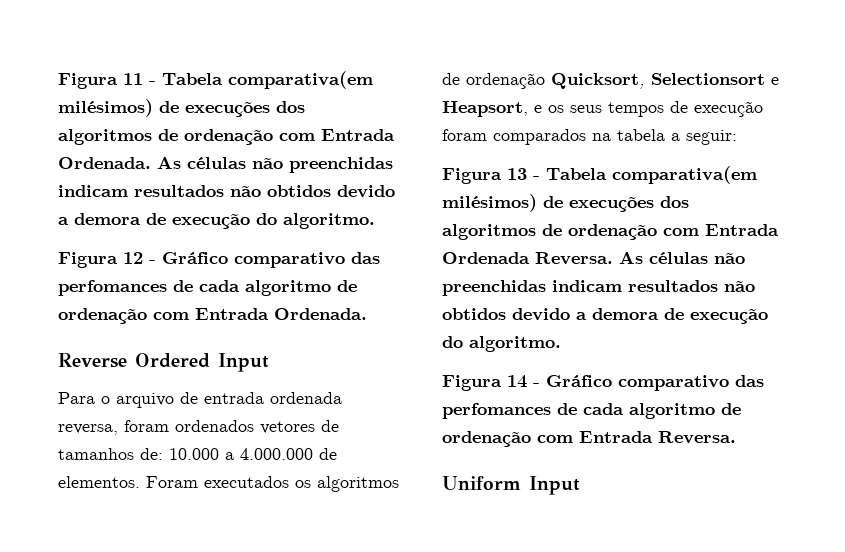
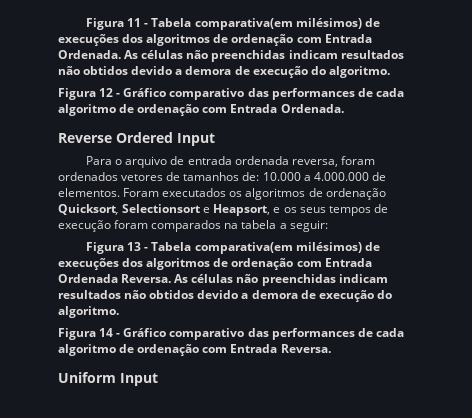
[58,280,167,296] perfomances -> [271,88,355,100] performances
[442,403,551,419] perfomances -> [271,328,355,340] performances

